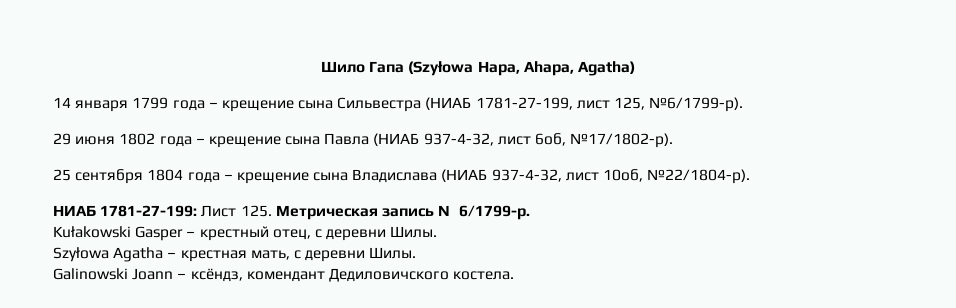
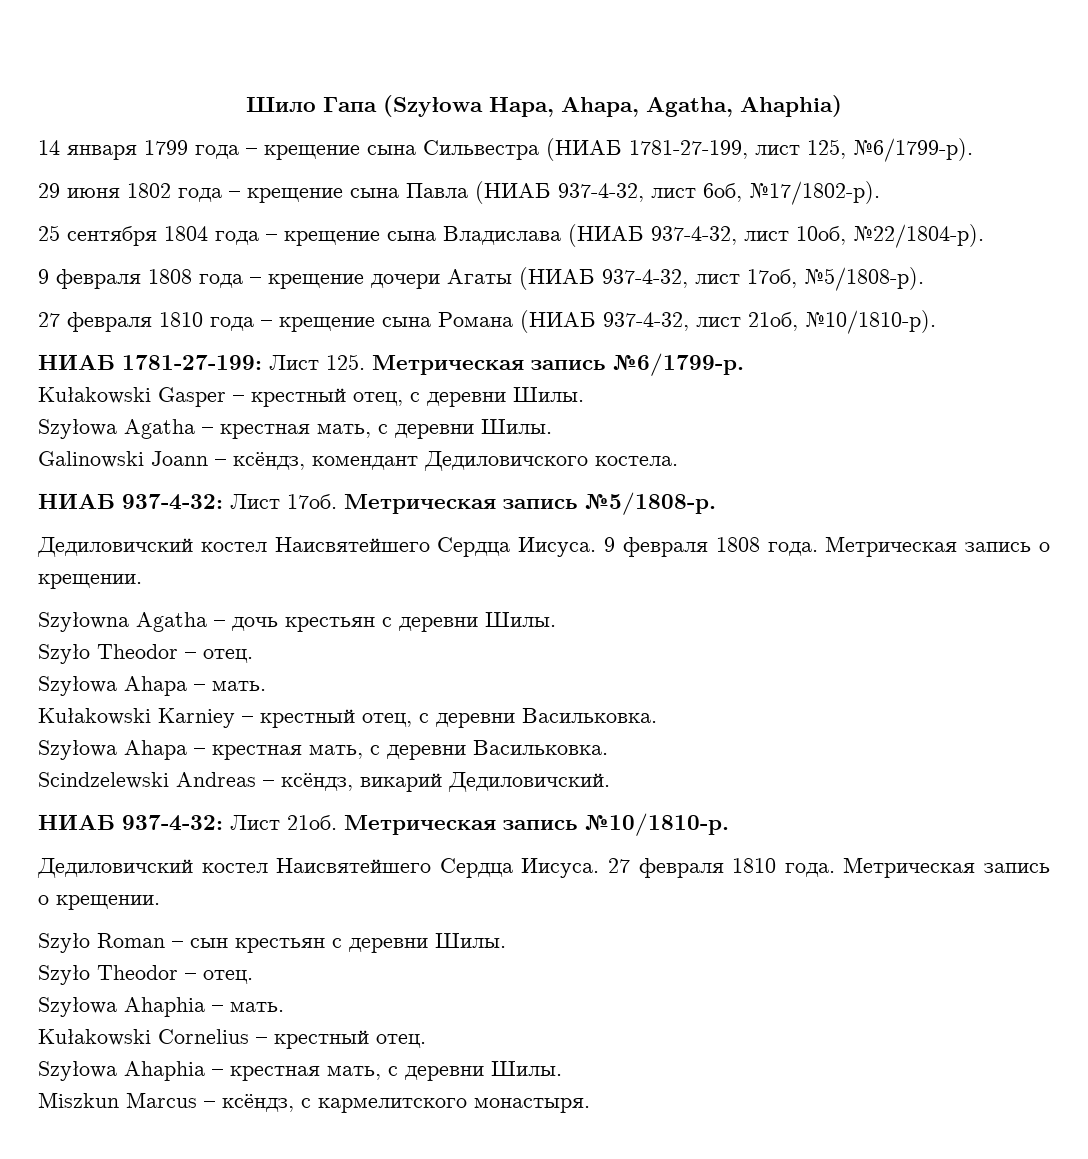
[577,61,635,76] Agatha) -> [646,95,842,117] Agatha, Ahaphia)
(751, 176) none -> [38,267,924,291] [38,310,936,334] // 9 февраля 1808 года – крещение дочери Агаты (НИАБ 937-4-32, лист 17об, №5/1808-р). // 27 февраля 1810 года – крещение сына Романа (НИАБ 937-4-32, лист 21об, №10/1810-р).
(515, 275) none -> [38,492,716,515] [37,536,1051,557] [38,574,142,589] [38,612,556,632] [38,644,253,664] [38,676,266,696] [38,708,657,728] [38,740,608,760] [38,772,610,792] [38,813,729,836] [37,857,1051,878] [38,895,160,910] [38,933,506,953] [38,965,253,985] [38,997,284,1017] [38,1029,426,1049] [38,1061,562,1081] [38,1092,590,1113] // НИАБ 937-4-32: Лист 17об. Метрическая запись №5/1808-р. // Дедиловичский костел Наисвятейшего Сердца Иисуса. 9 февраля 1808 года. Метрическая запись о крещении. // Szyłowna Agatha – дочь крестьян с деревни Шилы. // Szyło Theodor – отец. // Szyłowa Ahapa – мать. // Kułakowski Karniey – крестный отец, с деревни Васильковка. // Szyłowa Ahapa – крестная мать, с деревни Васильковка. // Scindzelewski Andreas – ксёндз, викарий Дедиловичский. // НИАБ 937-4-32: Лист 21об. Метрическая запись №10/1810-р. // Дедиловичский костел Наисвятейшего Сердца Иисуса. 27 февраля 1810 года. Метрическая запись о крещении. // Szyło Roman – сын крестьян с деревни Шилы. // Szyło Theodor – отец. // Szyłowa Ahaphia – мать. // Kułakowski Cornelius – крестный отец. // Szyłowa Ahaphia – крестная мать, с деревни Шилы. // Miszkun Marcus – ксёндз, с кармелитского монастыря.

